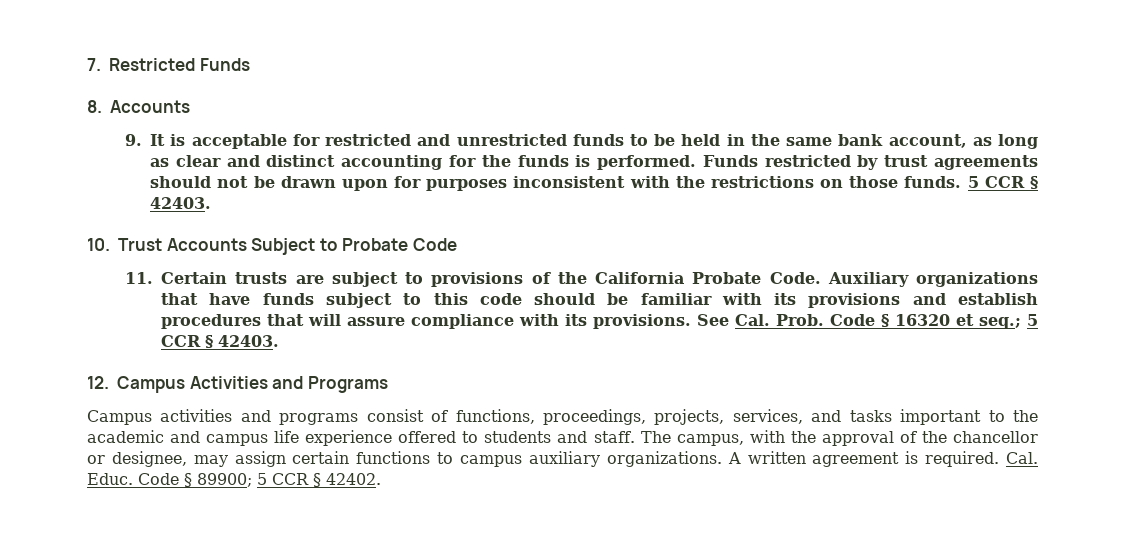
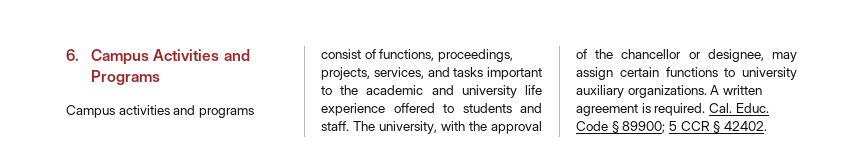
[87,58,250,71] [87,100,190,113] [125,134,1038,149] [150,155,1038,170] [150,176,1038,191] [150,197,212,209] [87,238,457,255] [125,272,1038,287] [161,293,1038,308] [161,314,1038,329] [161,335,280,348] [87,376,109,389] 7. Restricted Funds // 8. Accounts // 9. It is acceptable for restricted and unrestricted funds to be held in the same bank account, as long as clear and distinct accounting for the funds is performed. Funds restricted by trust agreements should not be drawn upon for purposes inconsistent with the restrictions on those funds. 5 CCR § 42403. // 10. Trust Accounts Subject to Probate Code // 11. Certain trusts are subject to provisions of the California Probate Code. Auxiliary organizations that have funds subject to this code should be familiar with its provisions and establish procedures that will assure compliance with its provisions. See Cal. Prob. Code § 16320 et seq.; 5 CCR § 42403. // 12. -> [66,49,79,61] 6.
[206,434,269,446] campus -> [461,85,517,98] university
[676,434,744,446] campus, -> [379,121,437,134] university,
[460,455,523,467] campus -> [742,67,797,80] university

